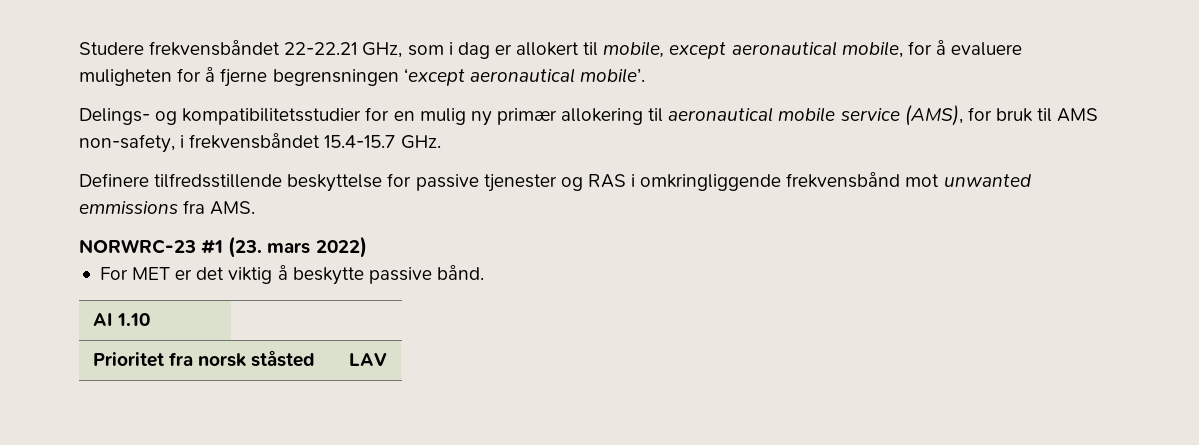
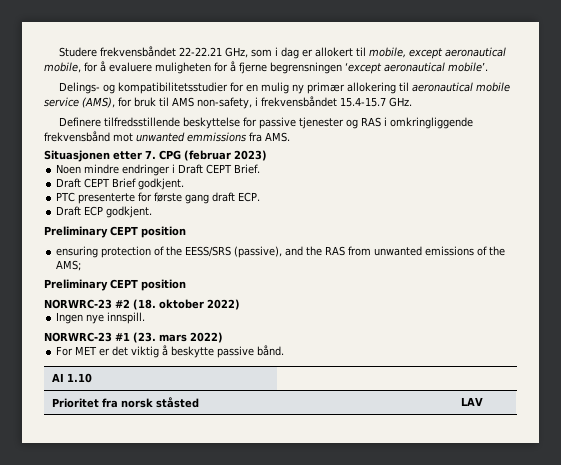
(256, 208) none -> [44,150,267,162] [56,164,261,176] [56,178,185,190] [56,192,261,204] [56,206,153,218] [44,226,186,238] [56,246,506,258] [56,260,82,271] [44,279,186,291] [44,299,240,310] [56,312,146,324] // Situasjonen etter 7. CPG (februar 2023) // Noen mindre endringer i Draft CEPT Brief. // Draft CEPT Brief godkjent. // PTC presenterte for første gang draft ECP. // Draft ECP godkjent. // Preliminary CEPT position // ensuring protection of the EESS/SRS (passive), and the RAS from unwanted emissions of the AMS; // Preliminary CEPT position // NORWRC-23 #2 (18. oktober 2022) // Ingen nye innspill.

